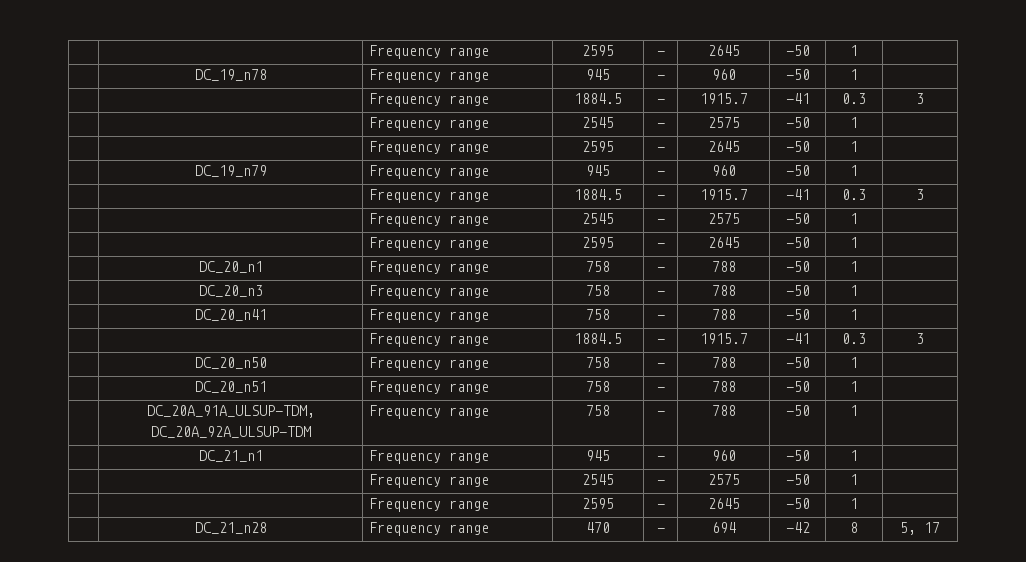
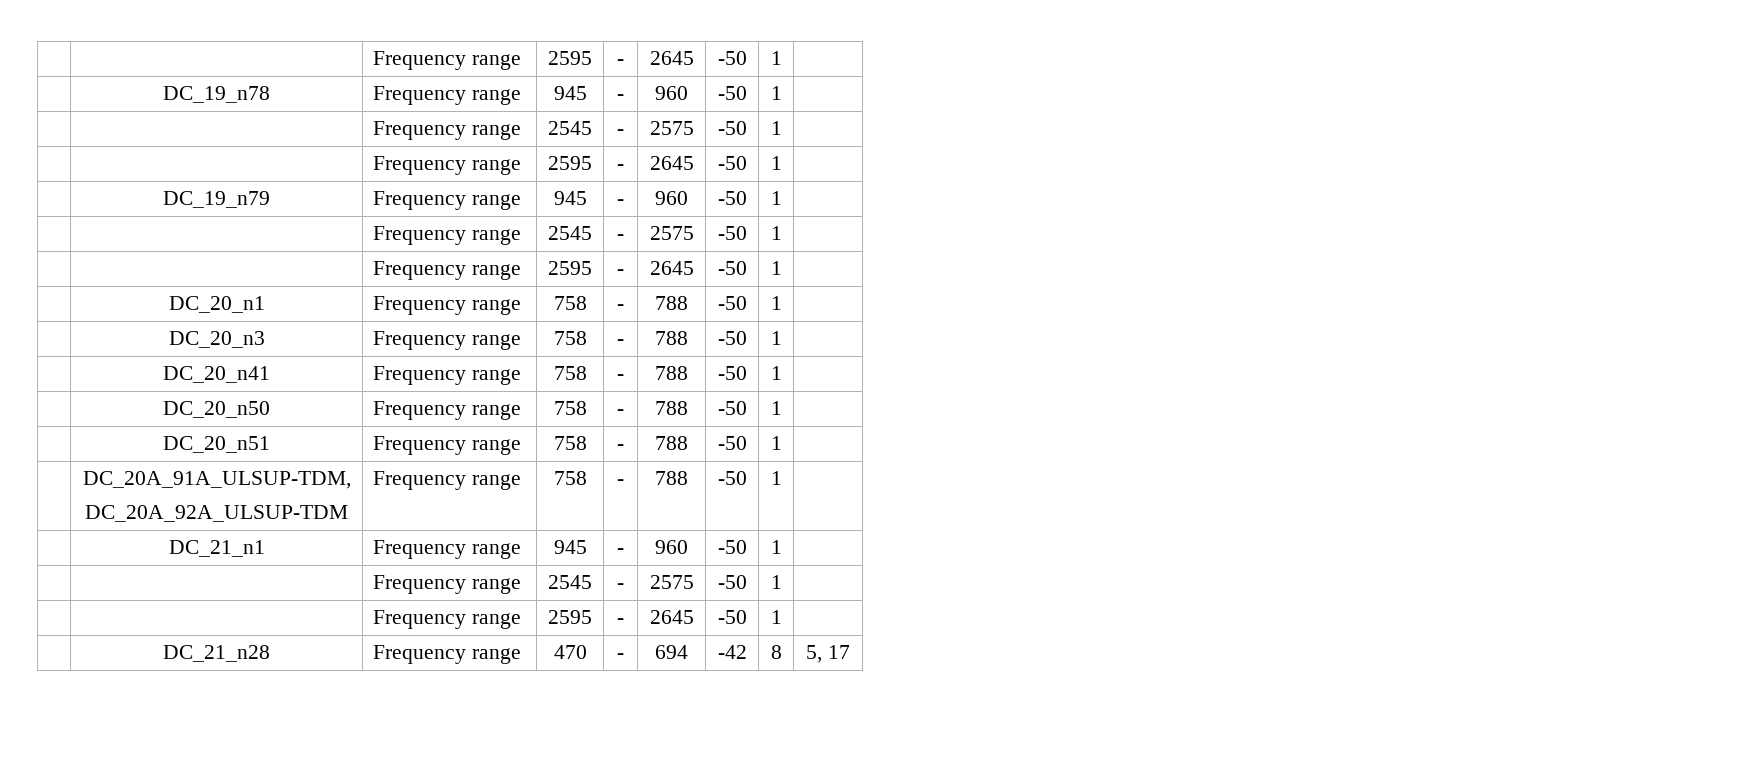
[369,93,490,107] [574,93,622,104] [656,99,665,104] [699,93,748,104] [785,93,810,104] [842,93,866,104] [916,93,924,104] // | | Frequency range | 1884.5 | - | 1915.7 | -41 | 0.3 | 3 -> (782, 93) none
[369,189,490,203] [574,189,622,200] [656,195,665,200] [699,189,748,200] [785,189,810,200] [842,189,866,200] [916,189,924,200] // | | Frequency range | 1884.5 | - | 1915.7 | -41 | 0.3 | 3 -> (782, 198) none
[369,333,490,347] [574,333,622,344] [656,339,665,344] [699,333,748,344] [785,333,810,344] [842,333,866,344] [916,333,924,344] // | | Frequency range | 1884.5 | - | 1915.7 | -41 | 0.3 | 3 -> (782, 373) none

